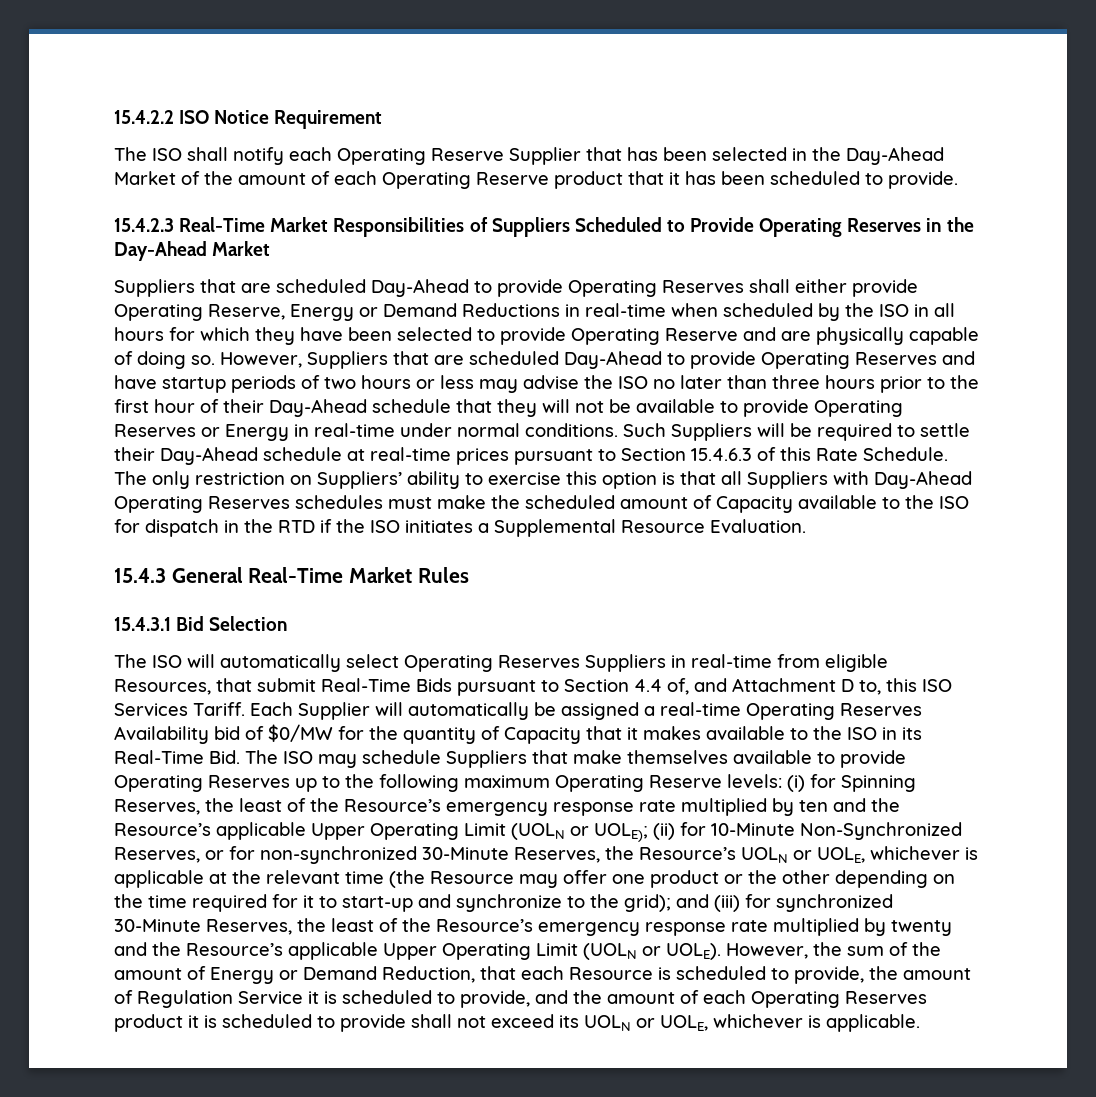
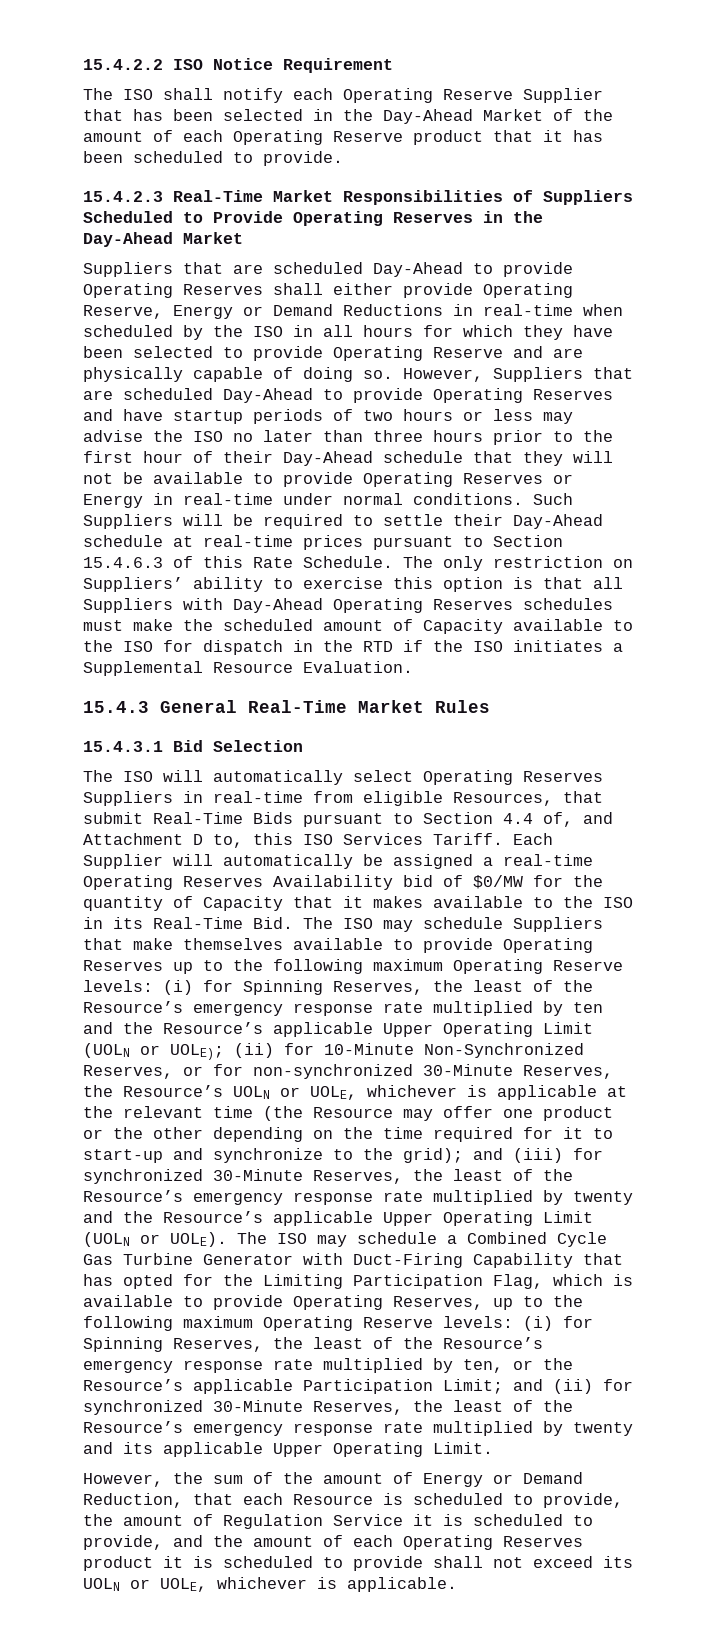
(721, 951) none -> [237,1232,607,1247] [83,1253,623,1268] [83,1274,633,1289] [83,1295,583,1310] [83,1316,593,1331] [83,1337,543,1352] [83,1358,573,1373] [83,1379,633,1394] [83,1400,573,1415] [83,1421,633,1436] [83,1442,493,1457] The ISO may schedule a Combined Cycle Gas Turbine Generator with Duct-Firing Capability that has opted for the Limiting Participation Flag, which is available to provide Operating Reserves, up to the following maximum Operating Reserve levels: (i) for Spinning Reserves, the least of the Resource’s emergency response rate multiplied by ten, or the Resource’s applicable Participation Limit; and (ii) for synchronized 30-Minute Reserves, the least of the Resource’s emergency response rate multiplied by twenty and its applicable Upper Operating Limit. //

